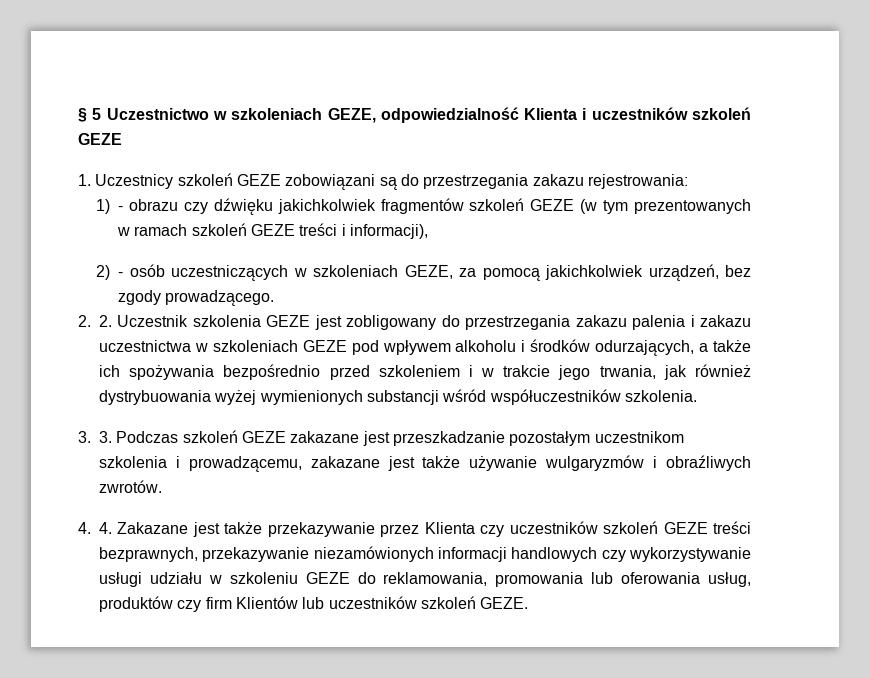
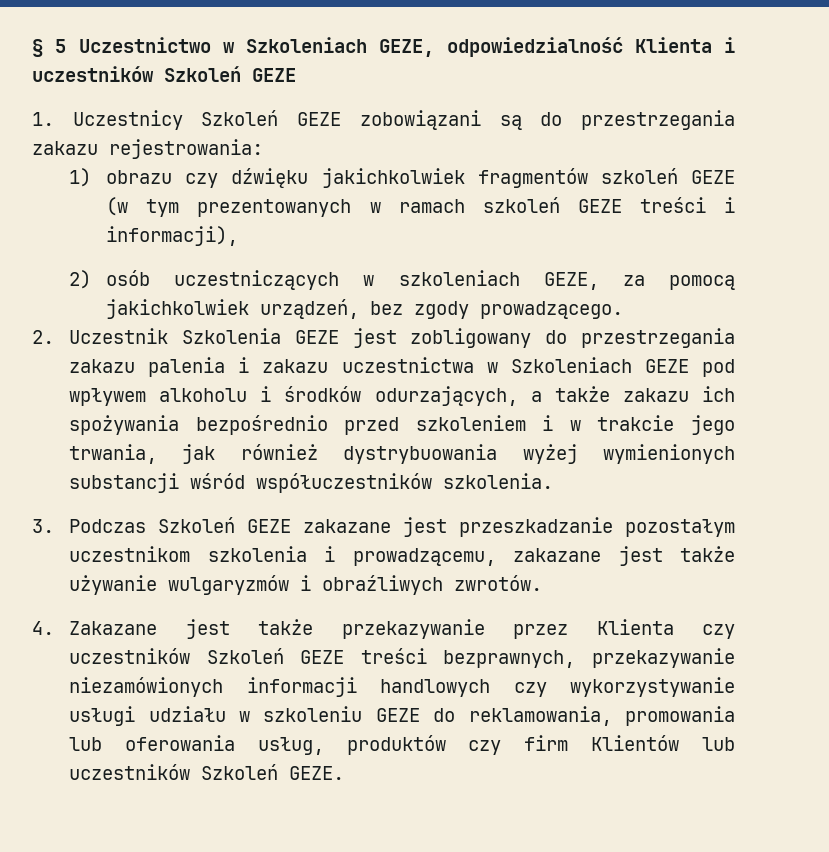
[231,108,323,120] szkoleniach -> [246,37,367,53] Szkoleniach
[692,107,751,120] szkoleń -> [164,66,241,82] Szkoleń
[177,173,233,186] szkoleń -> [201,110,279,126] Szkoleń
[118,206,124,211] - -> (92, 177) none
[118,272,124,277] - -> (92, 279) none
[99,315,261,327] 2. Uczestnik szkolenia -> [69,328,281,344] Uczestnik Szkolenia
[212,340,298,352] szkoleniach -> [510,357,632,373] Szkoleniach
(752, 346) none -> [622,388,689,402] zakazu
[99,430,238,443] 3. Podczas szkoleń -> [69,517,236,533] Podczas Szkoleń
[99,522,112,534] 4. -> (54, 628) none
[603,521,659,534] szkoleń -> [206,648,284,664] Szkoleń
[420,596,476,609] szkoleń -> [201,764,279,780] Szkoleń

